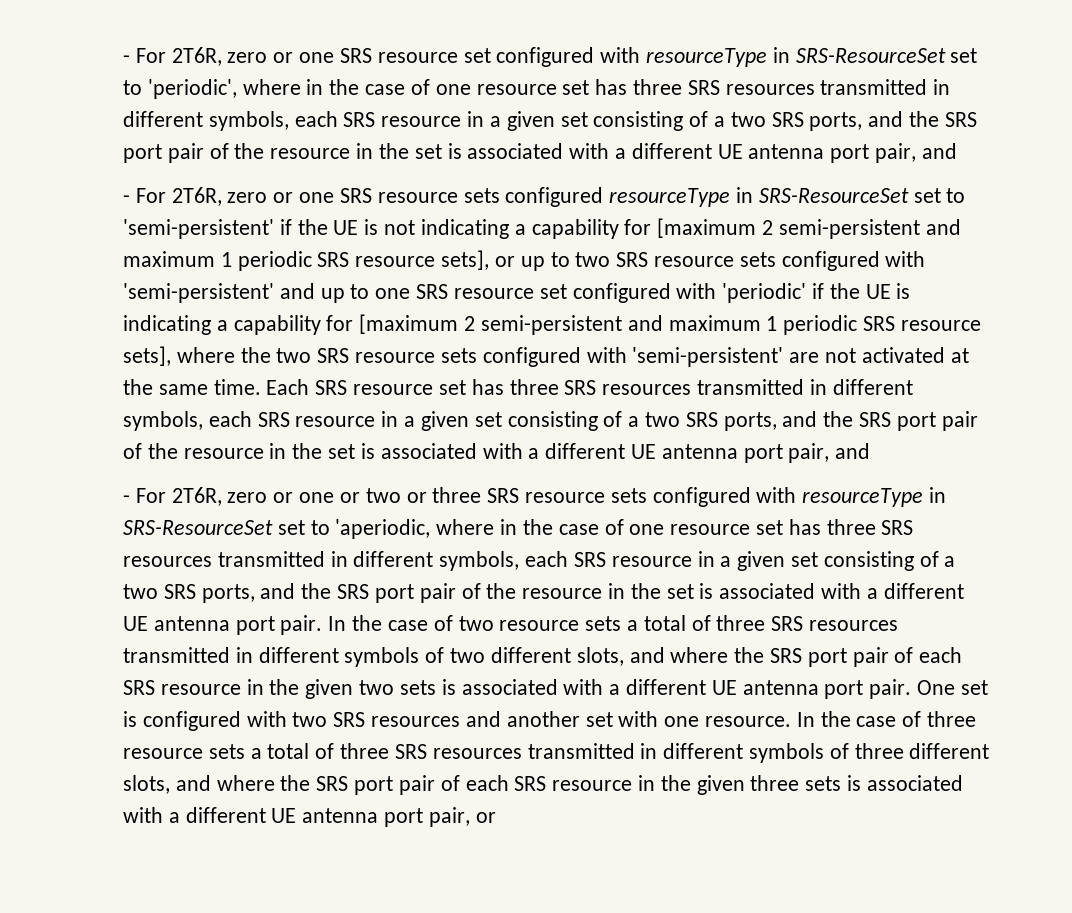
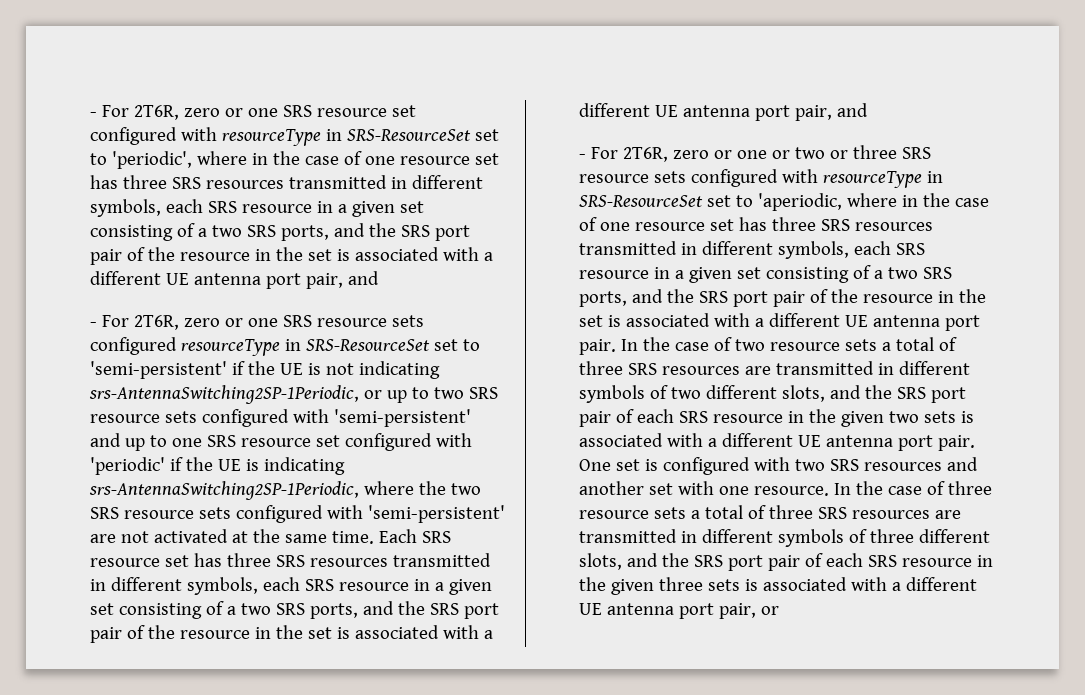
[514,218,961,239] [123,250,490,271] a capability for [maximum 2 semi-persistent and maximum 1 periodic SRS resource sets], -> [88,385,359,404] srs-AntennaSwitching2SP-1Periodic,
[216,314,981,335] [123,346,172,366] a capability for [maximum 2 semi-persistent and maximum 1 periodic SRS resource sets], -> [88,481,359,500] srs-AntennaSwitching2SP-1Periodic,
(898, 625) none -> [744,366,771,375] are
[670,647,729,663] where -> (861, 392) none
(522, 753) none -> [934,510,961,519] are
[216,775,275,791] where -> (658, 560) none

